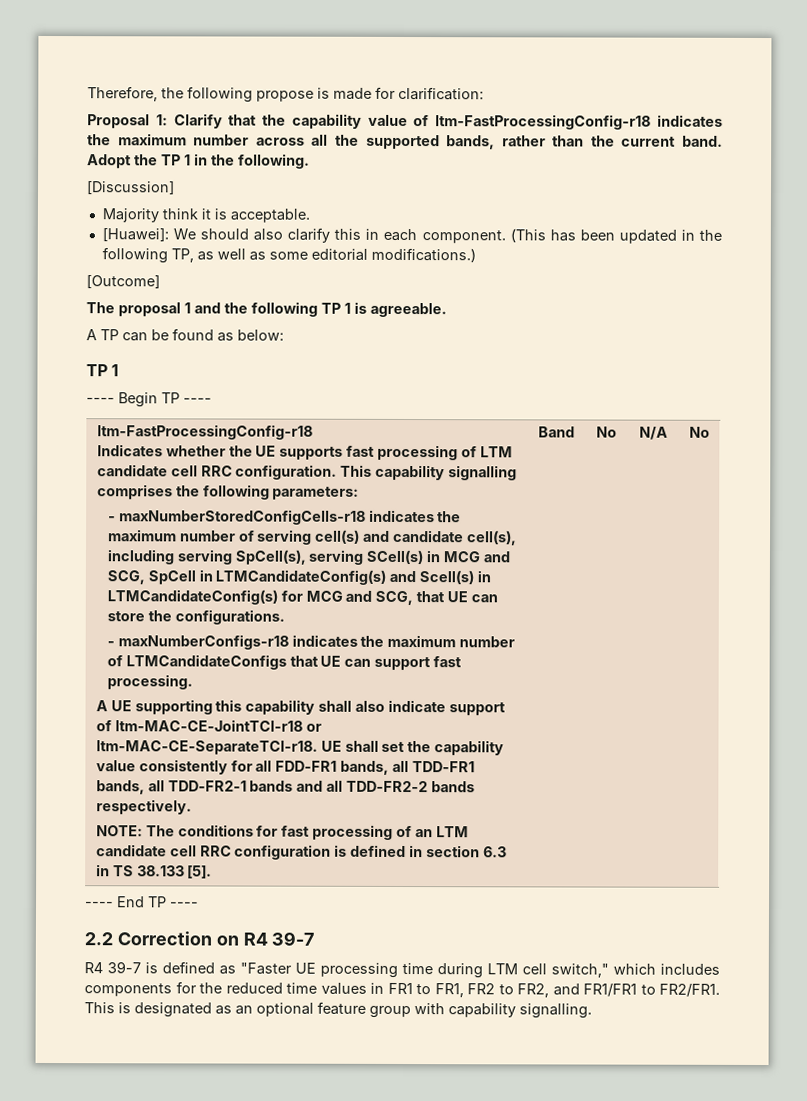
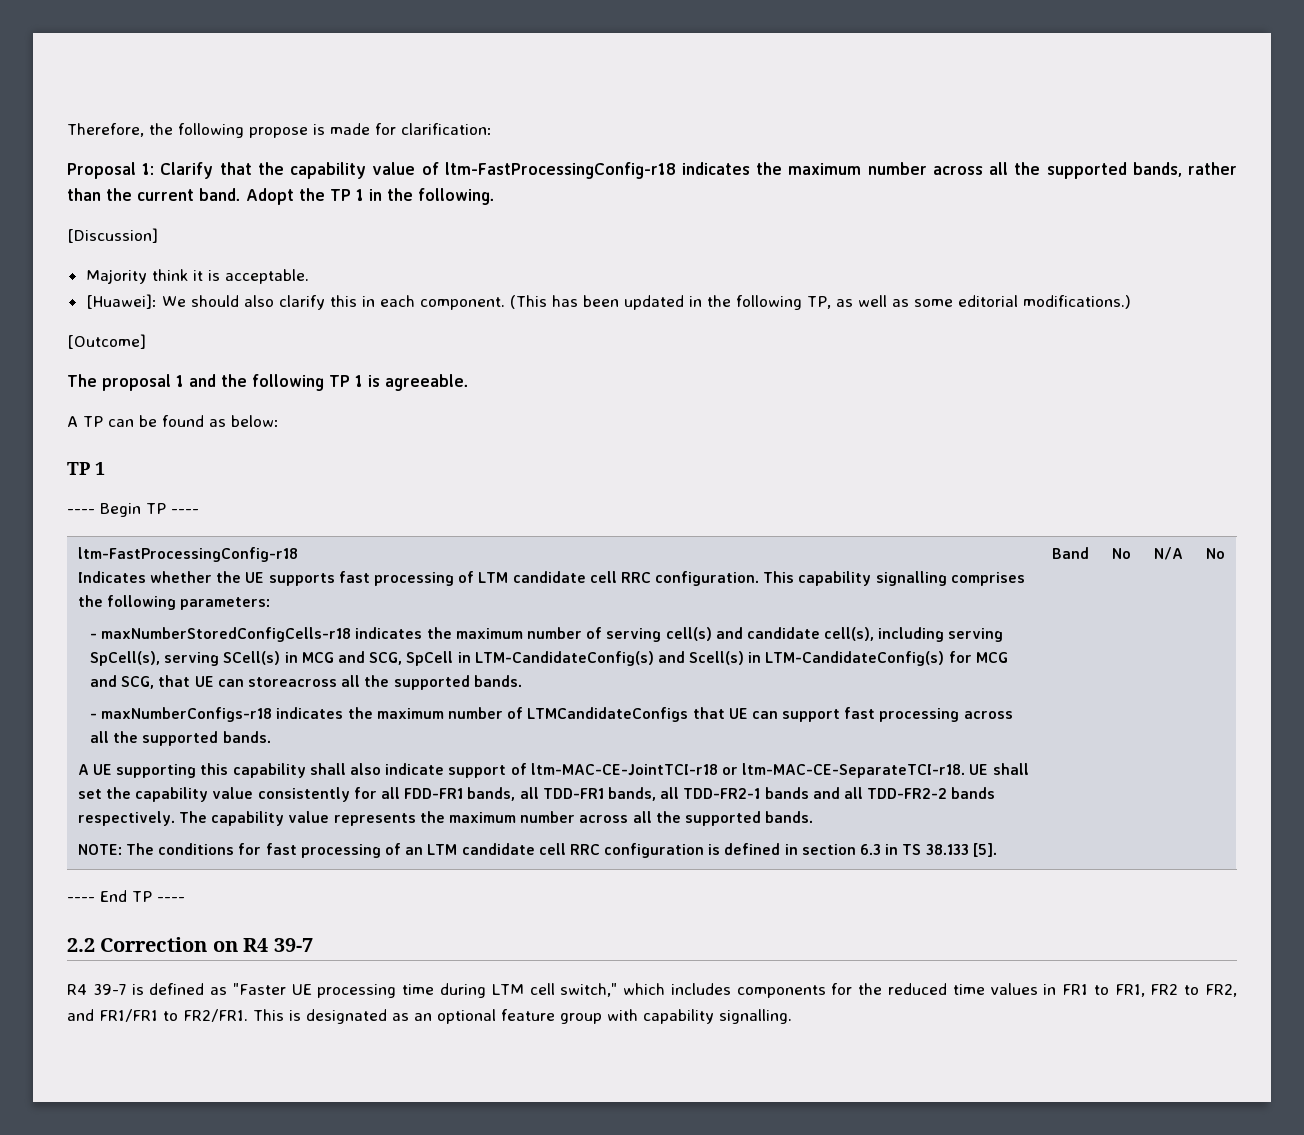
[215,569,387,585] LTMCandidateConfig(s) -> [474,651,654,666] LTM-CandidateConfig(s)
[106,589,278,605] LTMCandidateConfig(s) -> [765,651,945,666] LTM-CandidateConfig(s)
[106,609,285,625] store the configurations. -> [247,675,522,690] storeacross all the supported bands.
[106,674,193,690] processing. -> [879,708,1013,722] [90,731,271,746] processing across all the supported bands.
(192, 807) none -> [179,811,814,826] The capability value represents the maximum number across all the supported bands.

